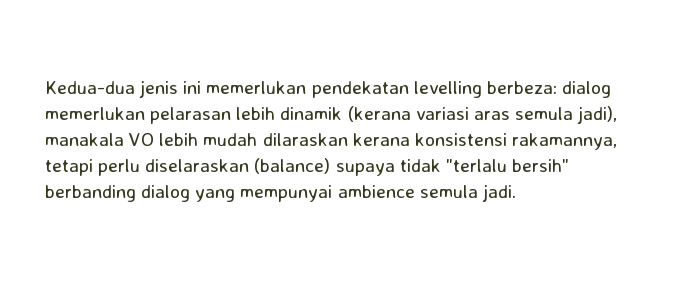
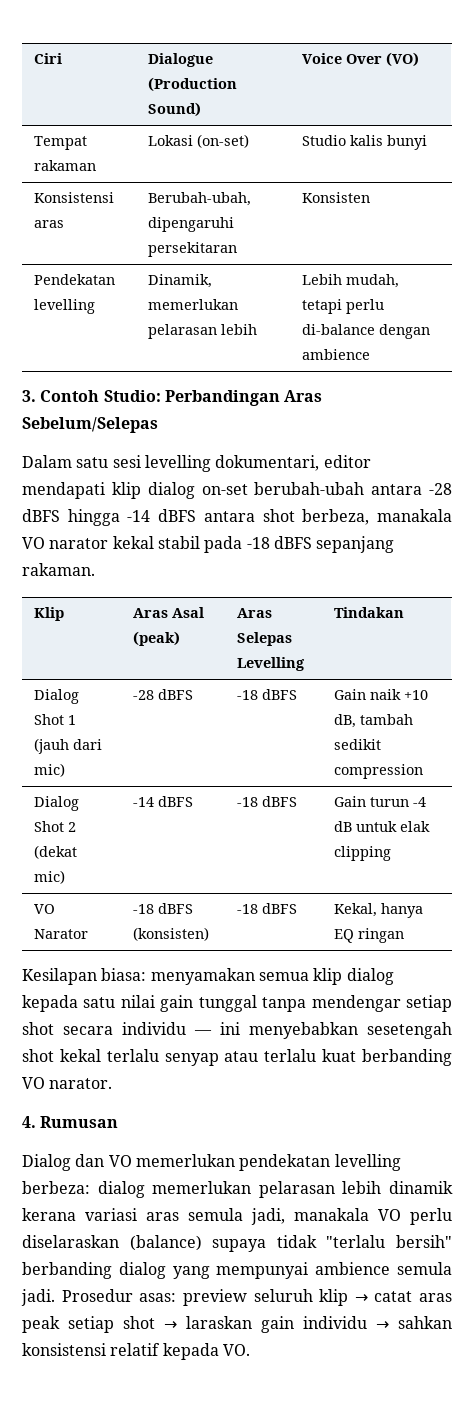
[45,80,202,98] Kedua-dua jenis ini -> [33,53,62,64] [147,53,213,67] [147,77,237,92] [147,102,201,117] [301,52,419,67] [33,136,87,150] [33,160,96,171] [147,134,249,148] [301,135,427,150] [33,192,114,203] [33,220,64,228] [147,192,251,206] [147,217,234,232] [147,242,237,257] [301,192,370,203] [33,274,115,285] [33,299,95,314] [147,274,212,288] [147,299,238,310] [147,324,257,339] [301,274,399,288] [301,299,384,314] [301,324,430,339] [301,349,370,360] [22,390,323,406] [22,417,158,433] [22,455,371,472] [22,482,452,499] [22,509,453,526] [22,536,395,553] [22,563,95,576] [33,607,64,621] [132,607,204,618] [132,631,180,646] [236,608,272,618] [236,632,292,646] [236,657,305,671] [333,607,404,618] [33,689,79,704] [33,714,76,725] [33,738,102,754] [33,763,65,777] [132,689,193,700] [236,689,297,700] [333,689,428,700] [333,714,413,728] [333,739,381,750] [333,764,423,779] [33,796,79,811] [33,821,76,832] [33,845,77,859] [33,870,65,884] [132,796,193,807] [236,796,297,807] [333,796,426,807] [333,821,430,832] [333,846,391,861] [33,904,55,914] [33,929,88,939] [132,903,193,914] [132,927,209,941] [236,903,297,914] [333,903,423,918] [333,928,404,943] [22,968,394,985] [22,995,452,1012] [22,1022,452,1039] [22,1049,452,1066] [22,1077,113,1089] [22,1116,119,1128] [22,1154,132,1171] Ciri | Dialogue (Production Sound) | Voice Over (VO) // Tempat rakaman | Lokasi (on-set) | Studio kalis bunyi // Konsistensi aras | Berubah-ubah, dipengaruhi persekitaran | Konsisten // Pendekatan levelling | Dinamik, memerlukan pelarasan lebih | Lebih mudah, tetapi perlu di-balance dengan ambience // 3. Contoh Studio: Perbandingan Aras Sebelum/Selepas // Dalam satu sesi levelling dokumentari, editor mendapati klip dialog on-set berubah-ubah antara -28 dBFS hingga -14 dBFS antara shot berbeza, manakala VO narator kekal stabil pada -18 dBFS sepanjang rakaman. // Klip | Aras Asal (peak) | Aras Selepas Levelling | Tindakan // Dialog Shot 1 (jauh dari mic) | -28 dBFS | -18 dBFS | Gain naik +10 dB, tambah sedikit compression // Dialog Shot 2 (dekat mic) | -14 dBFS | -18 dBFS | Gain turun -4 dB untuk elak clipping // VO Narator | -18 dBFS (konsisten) | -18 dBFS | Kekal, hanya EQ ringan // Kesilapan biasa: menyamakan semua klip dialog kepada satu nilai gain tunggal tanpa mendengar setiap shot secara individu — ini menyebabkan sesetengah shot kekal terlalu senyap atau terlalu kuat berbanding VO narator. // 4. Rumusan // Dialog dan VO
[347,106,411,122] (kerana -> [22,1208,76,1221] kerana
[577,106,618,124] [45,133,617,150] [45,159,93,176] jadi), manakala VO lebih mudah dilaraskan kerana konsistensi rakamannya, tetapi -> [251,1208,401,1225] jadi, manakala VO
(516, 193) none -> [61,1289,452,1306] [22,1316,452,1333] [22,1343,250,1360] Prosedur asas: preview seluruh klip → catat aras peak setiap shot → laraskan gain individu → sahkan konsistensi relatif kepada VO.

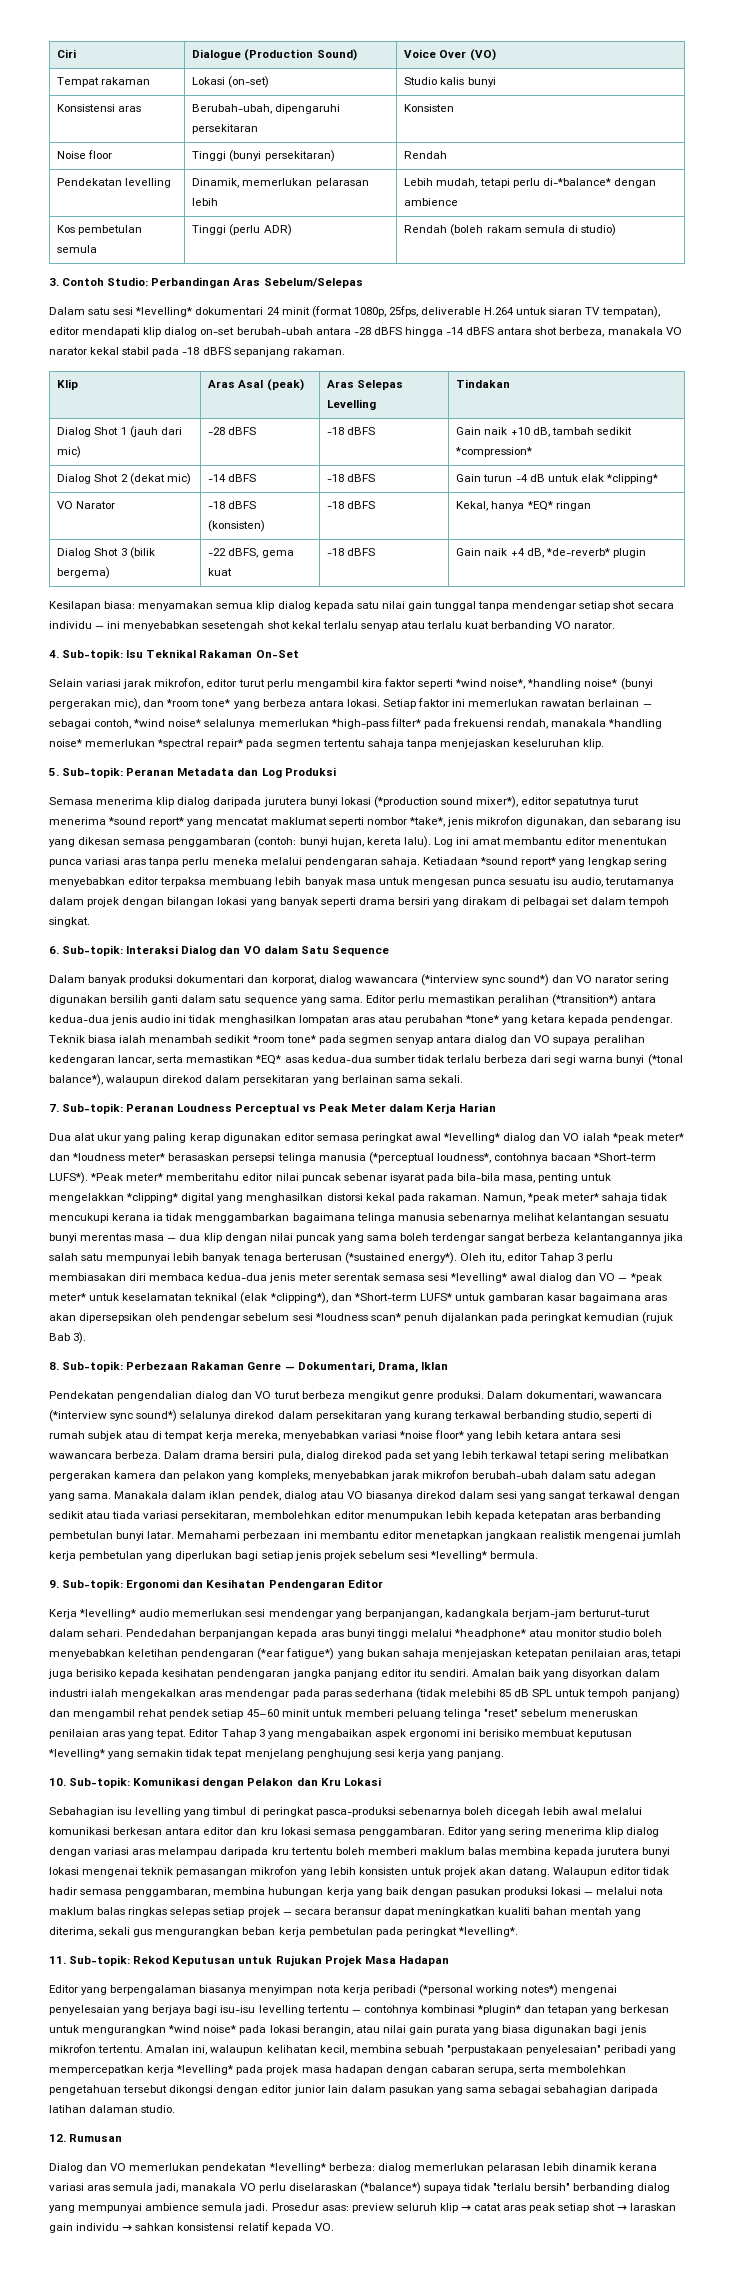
(370, 197) none -> [57,150,113,159] [192,150,335,162] [404,151,448,159] // Noise floor | Tinggi (bunyi persekitaran) | Rendah
[301,324,375,335] di-balance -> [542,178,611,186] di-*balance*
(370, 354) none -> [57,225,143,235] [57,245,98,253] [192,224,292,236] [404,224,616,236] // Kos pembetulan semula | Tinggi (perlu ADR) | Rendah (boleh rakam semula di studio)
[144,455,320,472] levelling dokumentari, -> [135,306,660,318] *levelling* dokumentari 24 minit (format 1080p, 25fps, deliverable H.264 untuk siaran TV tempatan),
[333,764,423,779] compression -> [455,447,533,457] *compression*
[333,846,391,861] clipping -> [605,474,658,484] *clipping*
[333,929,354,943] EQ -> [526,501,553,511] *EQ*
(404, 935) none -> [57,547,155,559] [57,567,111,579] [208,548,294,558] [208,568,233,576] [327,548,376,556] [456,548,646,558] // Dialog Shot 3 (bilik bergema) | -22 dBFS, gema kuat | -18 dBFS | Gain naik +4 dB, *de-reverb* plugin
(36, 1122) none -> [62,649,299,660] [49,678,653,690] [49,698,652,710] [49,718,663,729] [49,739,605,749] [49,767,336,778] [49,796,640,808] [49,816,682,827] [49,836,668,848] [49,857,668,867] [49,877,675,887] [49,897,669,907] [49,917,90,927] [49,945,389,956] [49,974,670,986] [49,994,657,1006] [49,1015,674,1025] [49,1035,645,1045] [49,1054,683,1066] [49,1074,463,1086] [49,1103,497,1114] [49,1133,684,1143] [49,1152,657,1164] [49,1172,612,1184] [49,1193,668,1203] [49,1213,670,1223] [49,1233,683,1243] [49,1252,614,1264] [49,1273,662,1283] [49,1292,668,1304] [49,1312,674,1324] [49,1332,87,1344] [49,1361,448,1373] [49,1391,663,1401] [49,1410,653,1422] [49,1430,621,1441] [49,1451,669,1461] [49,1470,657,1481] [49,1491,680,1501] [49,1511,662,1521] [49,1531,682,1541] [49,1551,539,1561] [49,1579,383,1590] [49,1609,651,1619] [49,1629,663,1639] [49,1648,682,1660] [48,1669,661,1679] [49,1688,680,1700] [49,1709,639,1719] [49,1729,633,1739] [48,1749,505,1759] [49,1777,381,1788] [49,1807,643,1817] [49,1827,660,1837] [49,1847,671,1857] [49,1866,670,1877] [49,1887,664,1897] [49,1907,642,1917] [49,1927,518,1937] [49,1955,449,1966] [49,1984,618,1996] [49,2005,670,2015] [49,2025,646,2035] [49,2044,677,2055] [49,2065,627,2075] [49,2085,659,2095] [49,2105,176,2113] [49,2134,66,2142] Sub-topik: Isu Teknikal Rakaman On-Set // Selain variasi jarak mikrofon, editor turut perlu mengambil kira faktor seperti *wind noise*, *handling noise* (bunyi pergerakan mic), dan *room tone* yang berbeza antara lokasi. Setiap faktor ini memerlukan rawatan berlainan — sebagai contoh, *wind noise* selalunya memerlukan *high-pass filter* pada frekuensi rendah, manakala *handling noise* memerlukan *spectral repair* pada segmen tertentu sahaja tanpa menjejaskan keseluruhan klip. // 5. Sub-topik: Peranan Metadata dan Log Produksi // Semasa menerima klip dialog daripada jurutera bunyi lokasi (*production sound mixer*), editor sepatutnya turut menerima *sound report* yang mencatat maklumat seperti nombor *take*, jenis mikrofon digunakan, dan sebarang isu yang dikesan semasa penggambaran (contoh: bunyi hujan, kereta lalu). Log ini amat membantu editor menentukan punca variasi aras tanpa perlu meneka melalui pendengaran sahaja. Ketiadaan *sound report* yang lengkap sering menyebabkan editor terpaksa membuang lebih banyak masa untuk mengesan punca sesuatu isu audio, terutamanya dalam projek dengan bilangan lokasi yang banyak seperti drama bersiri yang dirakam di pelbagai set dalam tempoh singkat. // 6. Sub-topik: Interaksi Dialog dan VO dalam Satu Sequence // Dalam banyak produksi dokumentari dan korporat, dialog wawancara (*interview sync sound*) dan VO narator sering digunakan bersilih ganti dalam satu sequence yang sama. Editor perlu memastikan peralihan (*transition*) antara kedua-dua jenis audio ini tidak menghasilkan lompatan aras atau perubahan *tone* yang ketara kepada pendengar. Teknik biasa ialah menambah sedikit *room tone* pada segmen senyap antara dialog dan VO supaya peralihan kedengaran lancar, serta memastikan *EQ* asas kedua-dua sumber tidak terlalu berbeza dari segi warna bunyi (*tonal balance*), walaupun direkod dalam persekitaran yang berlainan sama sekali. // 7. Sub-topik: Peranan Loudness Perceptual vs Peak Meter dalam Kerja Harian // Dua alat ukur yang paling kerap digunakan editor semasa peringkat awal *levelling* dialog dan VO ialah *peak meter* dan *loudness meter* berasaskan persepsi telinga manusia (*perceptual loudness*, contohnya bacaan *Short-term LUFS*). *Peak meter* memberitahu editor nilai puncak sebenar isyarat pada bila-bila masa, penting untuk mengelakkan *clipping* digital yang menghasilkan distorsi kekal pada rakaman. Namun, *peak meter* sahaja tidak mencukupi kerana ia tidak menggambarkan bagaimana telinga manusia sebenarnya melihat kelantangan sesuatu bunyi merentas masa — dua klip dengan nilai puncak yang sama boleh terdengar sangat berbeza kelantangannya jika salah satu mempunyai lebih banyak tenaga berterusan (*sustained energy*). Oleh itu, editor Tahap 3 perlu membiasakan diri membaca kedua-dua jenis meter serentak semasa sesi *levelling* awal dialog dan VO — *peak meter* untuk keselamatan teknikal (elak *clipping*), dan *Short-term LUFS* untuk gambaran kasar bagaimana aras akan dipersepsikan oleh pendengar sebelum sesi *loudness scan* penuh dijalankan pada peringkat kemudian (rujuk Bab 3). // 8. Sub-topik: Perbezaan Rakaman Genre — Dokumentari, Drama, Iklan // Pendekatan pengendalian dialog dan VO turut berbeza mengikut genre produksi. Dalam dokumentari, wawancara (*interview sync sound*) selalunya direkod dalam persekitaran yang kurang terkawal berbanding studio, seperti di rumah subjek atau di tempat kerja mereka, menyebabkan variasi *noise floor* yang lebih ketara antara sesi wawancara berbeza. Dalam drama bersiri pula, dialog direkod pada set yang lebih terkawal tetapi sering melibatkan pergerakan kamera dan pelakon yang kompleks, menyebabkan jarak mikrofon berubah-ubah dalam satu adegan yang sama. Manakala dalam iklan pendek, dialog atau VO biasanya direkod dalam sesi yang sangat terkawal dengan sedikit atau tiada variasi persekitaran, membolehkan editor menumpukan lebih kepada ketepatan aras berbanding pembetulan bunyi latar. Memahami perbezaan ini membantu editor menetapkan jangkaan realistik mengenai jumlah kerja pembetulan yang diperlukan bagi setiap jenis projek sebelum sesi *levelling* bermula. // 9. Sub-topik: Ergonomi dan Kesihatan Pendengaran Editor // Kerja *levelling* audio memerlukan sesi mendengar yang berpanjangan, kadangkala berjam-jam berturut-turut dalam sehari. Pendedahan berpanjangan kepada aras bunyi tinggi melalui *headphone* atau monitor studio boleh menyebabkan keletihan pendengaran (*ear fatigue*) yang bukan sahaja menjejaskan ketepatan penilaian aras, tetapi juga berisiko kepada kesihatan pendengaran jangka panjang editor itu sendiri. Amalan baik yang disyorkan dalam industri ialah mengekalkan aras mendengar pada paras sederhana (tidak melebihi 85 dB SPL untuk tempoh panjang) dan mengambil rehat pendek setiap 45–60 minit untuk memberi peluang telinga "reset" sebelum meneruskan penilaian aras yang tepat. Editor Tahap 3 yang mengabaikan aspek ergonomi ini berisiko membuat keputusan *levelling* yang semakin tidak tepat menjelang penghujung sesi kerja yang panjang. // 10. Sub-topik: Komunikasi dengan Pelakon dan Kru Lokasi // Sebahagian isu levelling yang timbul di peringkat pasca-produksi sebenarnya boleh dicegah lebih awal melalui komunikasi berkesan antara editor dan kru lokasi semasa penggambaran. Editor yang sering menerima klip dialog dengan variasi aras melampau daripada kru tertentu boleh memberi maklum balas membina kepada jurutera bunyi lokasi mengenai teknik pemasangan mikrofon yang lebih konsisten untuk projek akan datang. Walaupun editor tidak hadir semasa penggambaran, membina hubungan kerja yang baik dengan pasukan produksi lokasi — melalui nota maklum balas ringkas selepas setiap projek — secara beransur dapat meningkatkan kualiti bahan mentah yang diterima, sekali gus mengurangkan beban kerja pembetulan pada peringkat *levelling*. // 11. Sub-topik: Rekod Keputusan untuk Rujukan Projek Masa Hadapan // Editor yang berpengalaman biasanya menyimpan nota kerja peribadi (*personal working notes*) mengenai penyelesaian yang berjaya bagi isu-isu levelling tertentu — contohnya kombinasi *plugin* dan tetapan yang berkesan untuk mengurangkan *wind noise* pada lokasi berangin, atau nilai gain purata yang biasa digunakan bagi jenis mikrofon tertentu. Amalan ini, walaupun kelihatan kecil, membina sebuah "perpustakaan penyelesaian" peribadi yang mempercepatkan kerja *levelling* pada projek masa hadapan dengan cabaran serupa, serta membolehkan pengetahuan tersebut dikongsi dengan editor junior lain dalam pasukan yang sama sebagai sebahagian daripada latihan dalaman studio. // 12.
[334,1154,401,1171] levelling -> [268,2163,326,2173] *levelling*
[129,1235,202,1251] (balance) -> [359,2182,421,2194] (*balance*)

